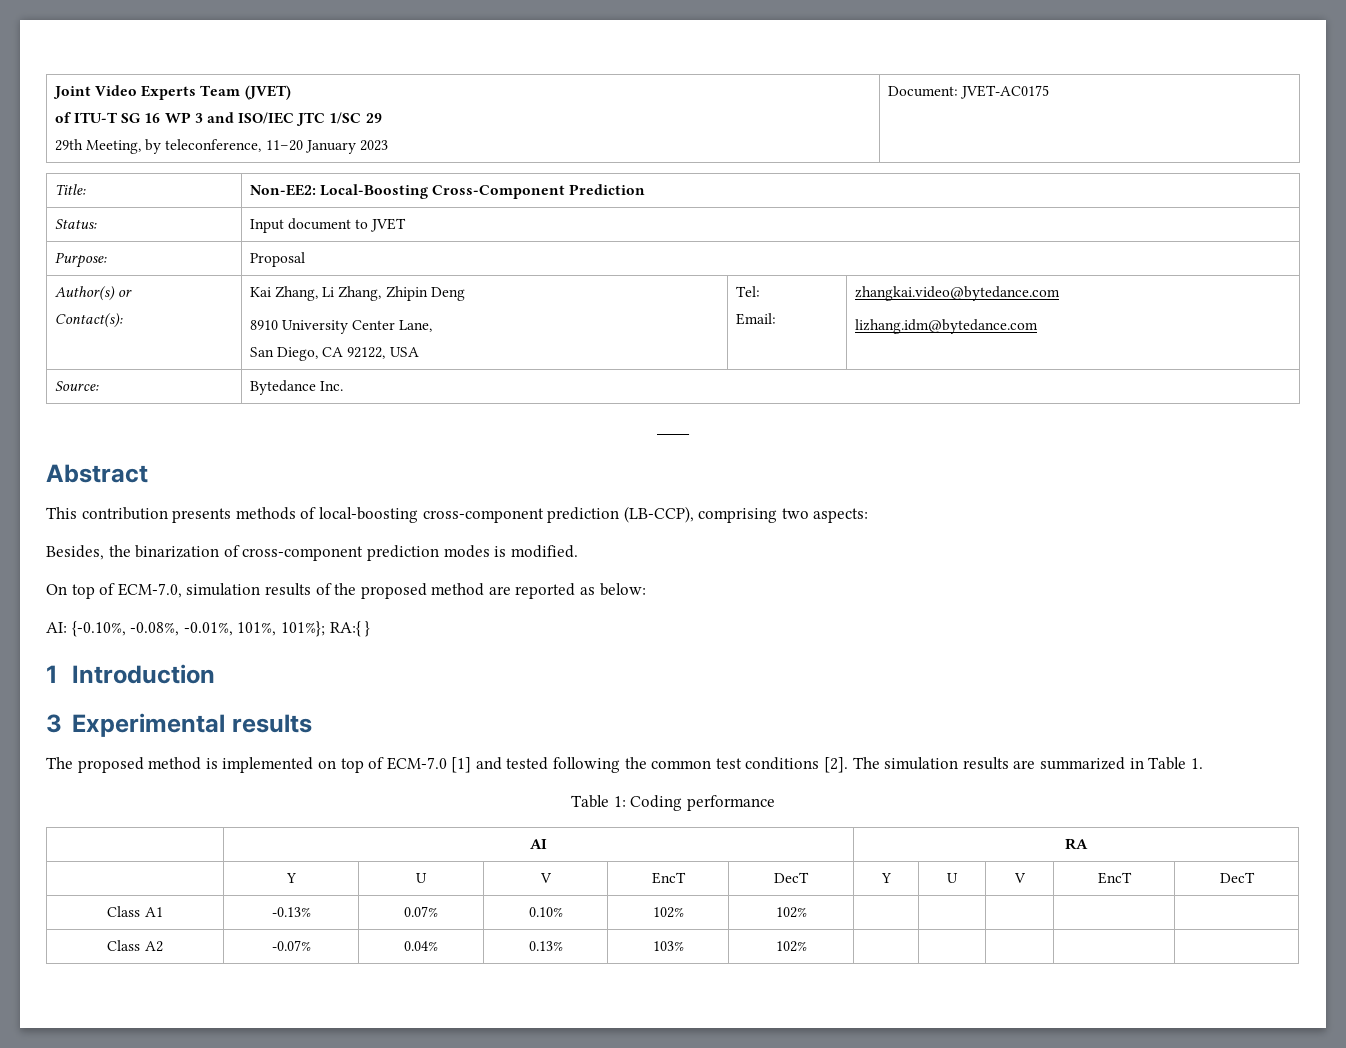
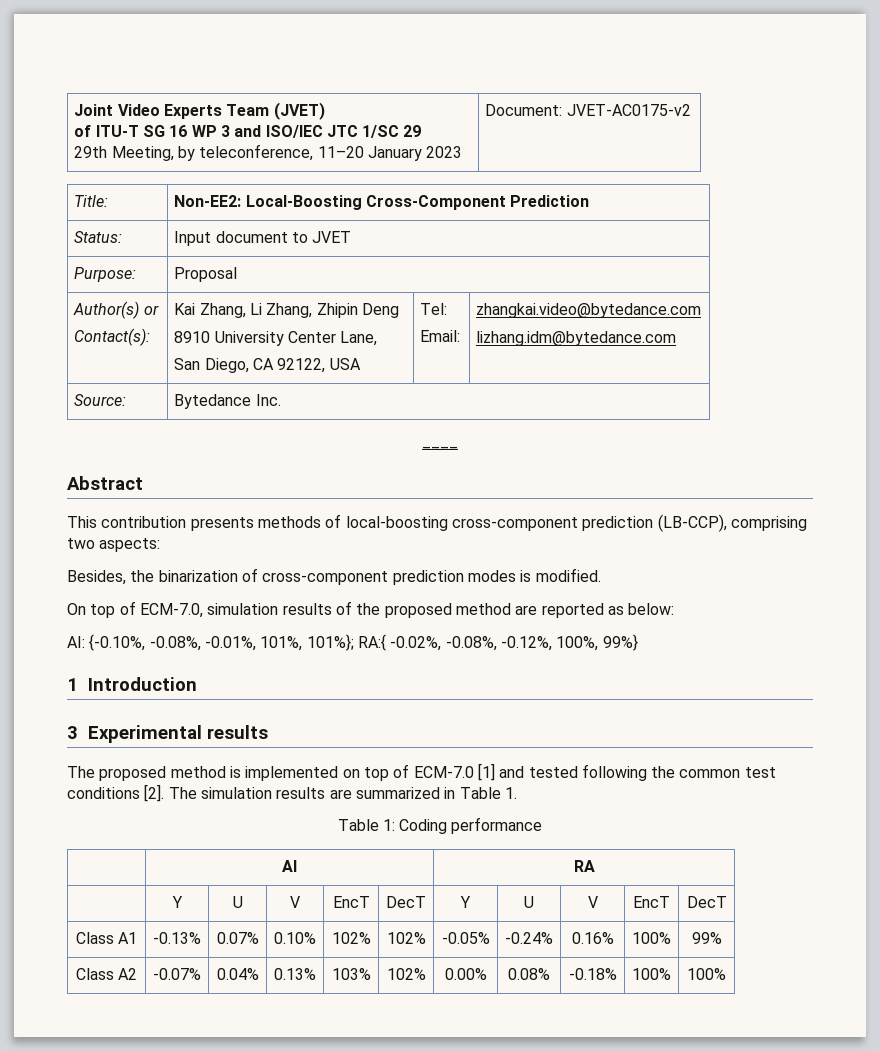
[959,85,1049,99] JVET-AC0175 -> [566,104,691,116] JVET-AC0175-v2
[365,621,371,637] } -> [390,634,638,651] -0.02%, -0.08%, -0.12%, 100%, 99%}
(807, 912) | | | | -> [441,932,490,944] [505,932,553,944] [571,932,614,944] [632,932,671,944] [691,932,722,944] -0.05% | -0.24% | 0.16% | 100% | 99%
(807, 946) | | | | -> [444,968,487,980] [508,968,550,980] [568,968,617,980] [632,968,671,980] [687,968,726,980] 0.00% | 0.08% | -0.18% | 100% | 100%

